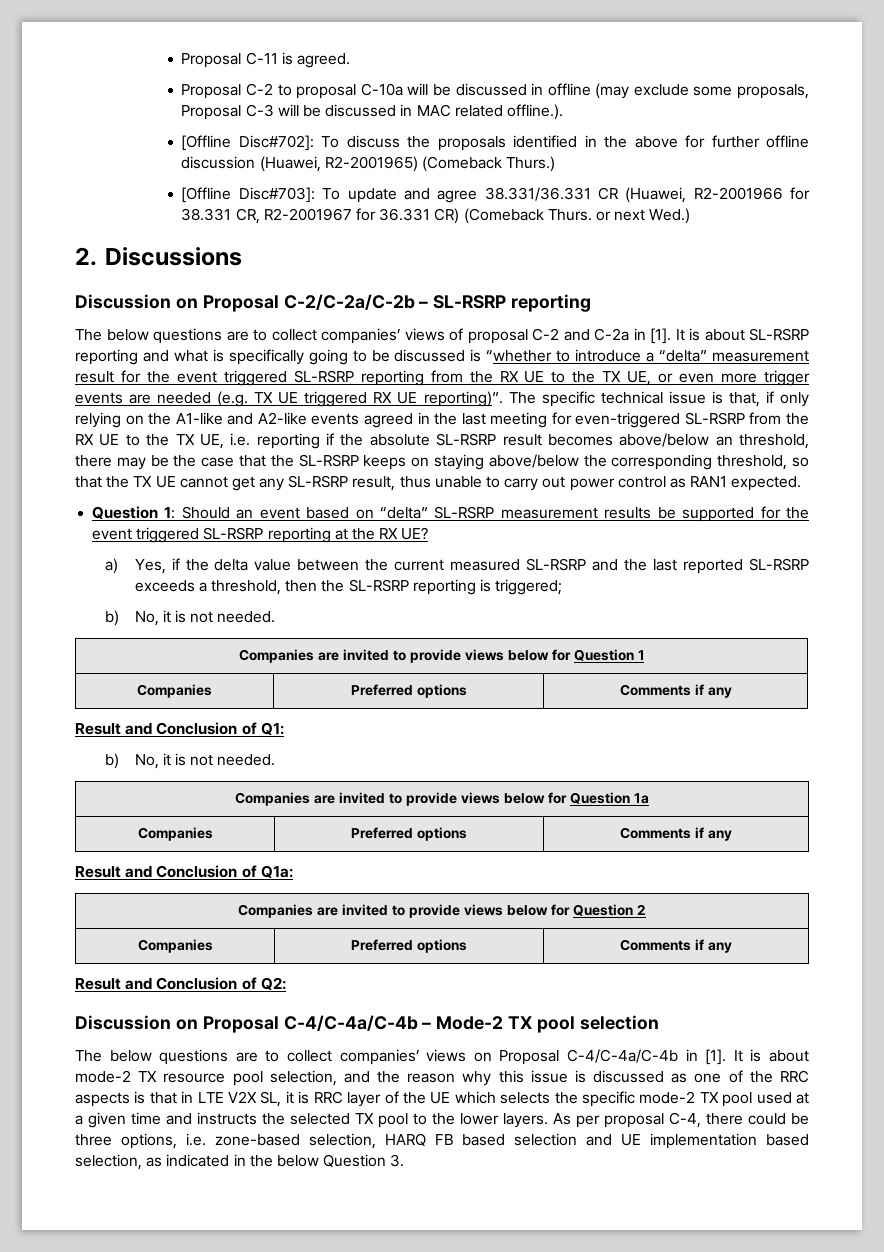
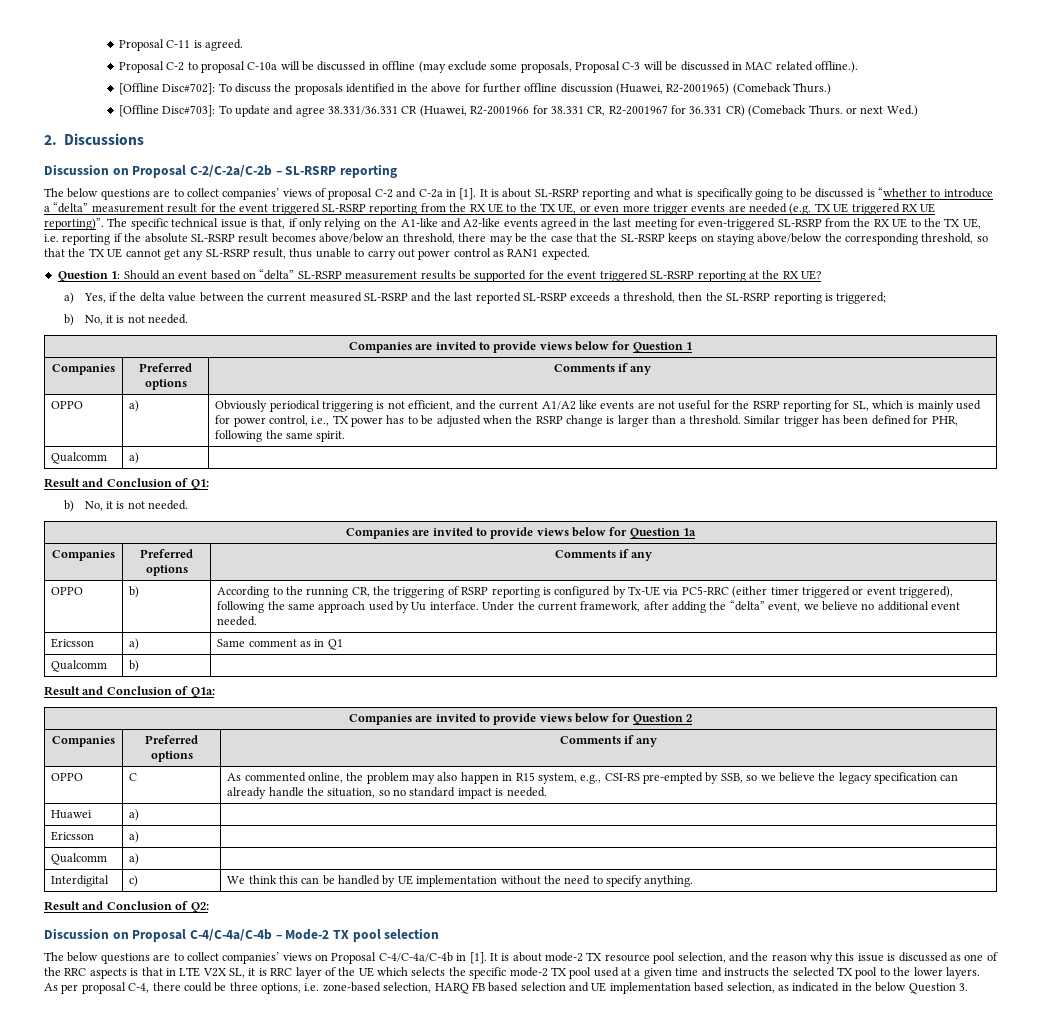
(732, 692) none -> [51,401,84,409] [129,400,140,412] [215,400,982,412] [215,415,958,427] [215,430,346,442] [51,452,108,464] [129,452,140,464] // OPPO | a) | Obviously periodical triggering is not efficient, and the current A1/A2 like events are not useful for the RSRP reporting for SL, which is mainly used for power control, i.e., TX power has to be adjusted when the RSRP change is larger than a threshold. Similar trigger has been defined for PHR, following the same spirit. // Qualcomm | a) |
(732, 835) none -> [51,587,84,595] [129,586,140,598] [217,586,954,598] [217,600,961,613] [217,616,258,626] [51,638,95,648] [129,638,140,650] [217,639,343,650] [51,660,108,672] [129,660,140,672] // OPPO | b) | According to the running CR, the triggering of RSRP reporting is configured by Tx-UE via PC5-RRC (either timer triggered or event triggered), following the same approach used by Uu interface. Under the current framework, after adding the “delta” event, we believe no additional event needed. // Ericsson | a) | Same comment as in Q1 // Qualcomm | b) |
(732, 947) none -> [51,773,84,781] [129,773,138,781] [227,772,959,784] [227,787,547,799] [51,810,93,819] [129,809,140,821] [51,831,95,841] [129,831,140,843] [51,853,108,865] [129,853,140,865] [51,875,110,887] [129,875,139,887] [227,875,694,887] // OPPO | C | As commented online, the problem may also happen in R15 system, e.g., CSI-RS pre-empted by SSB, so we believe the legacy specification can already handle the situation, so no standard impact is needed. // Huawei | a) | // Ericsson | a) | // Qualcomm | a) | // Interdigital | c) | We think this can be handled by UE implementation without the need to specify anything.

